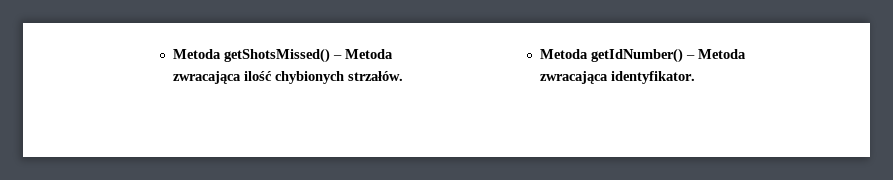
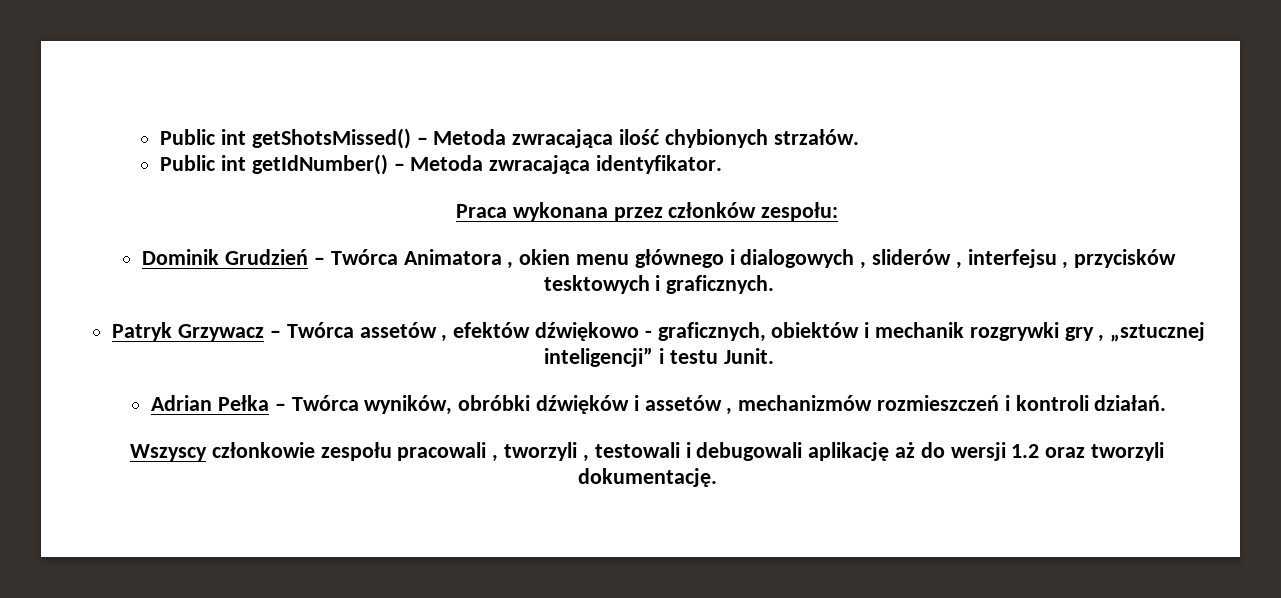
[172,49,221,59] Metoda -> [160,129,246,145] Public int
[539,49,588,59] Metoda -> [160,155,246,171] Public int
(695, 77) none -> [455,202,839,221] [142,249,1177,269] [543,275,775,294] [112,322,1206,342] [544,347,774,367] [151,395,1167,415] [130,442,1164,462] [577,468,717,487] // Praca wykonana przez członków zespołu: // Dominik Grudzień – Twórca Animatora , okien menu głównego i dialogowych , sliderów , interfejsu , przycisków tesktowych i graficznych. // Patryk Grzywacz – Twórca assetów , efektów dźwiękowo - graficznych, obiektów i mechanik rozgrywki gry , „sztucznej inteligencji” i testu Junit. // Adrian Pełka – Twórca wyników, obróbki dźwięków i assetów , mechanizmów rozmieszczeń i kontroli działań. // Wszyscy członkowie zespołu pracowali , tworzyli , testowali i debugowali aplikację aż do wersji 1.2 oraz tworzyli dokumentację.

